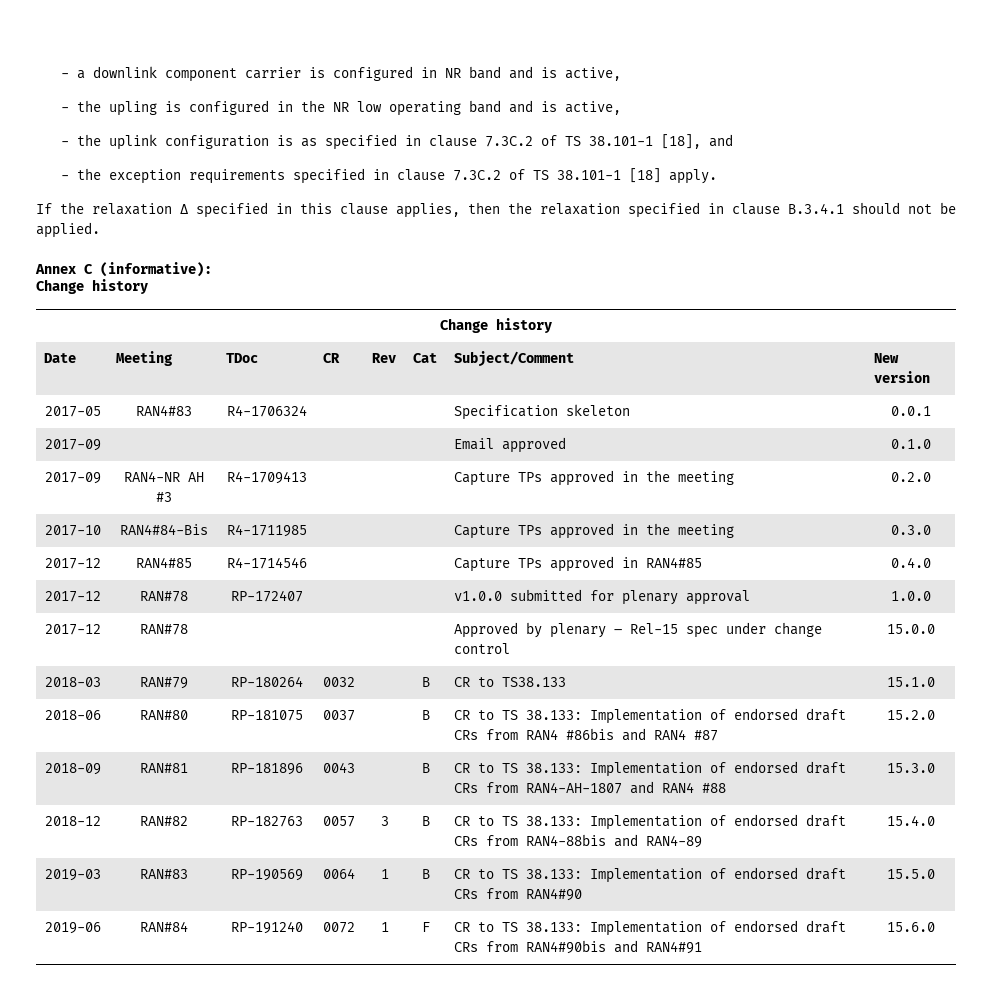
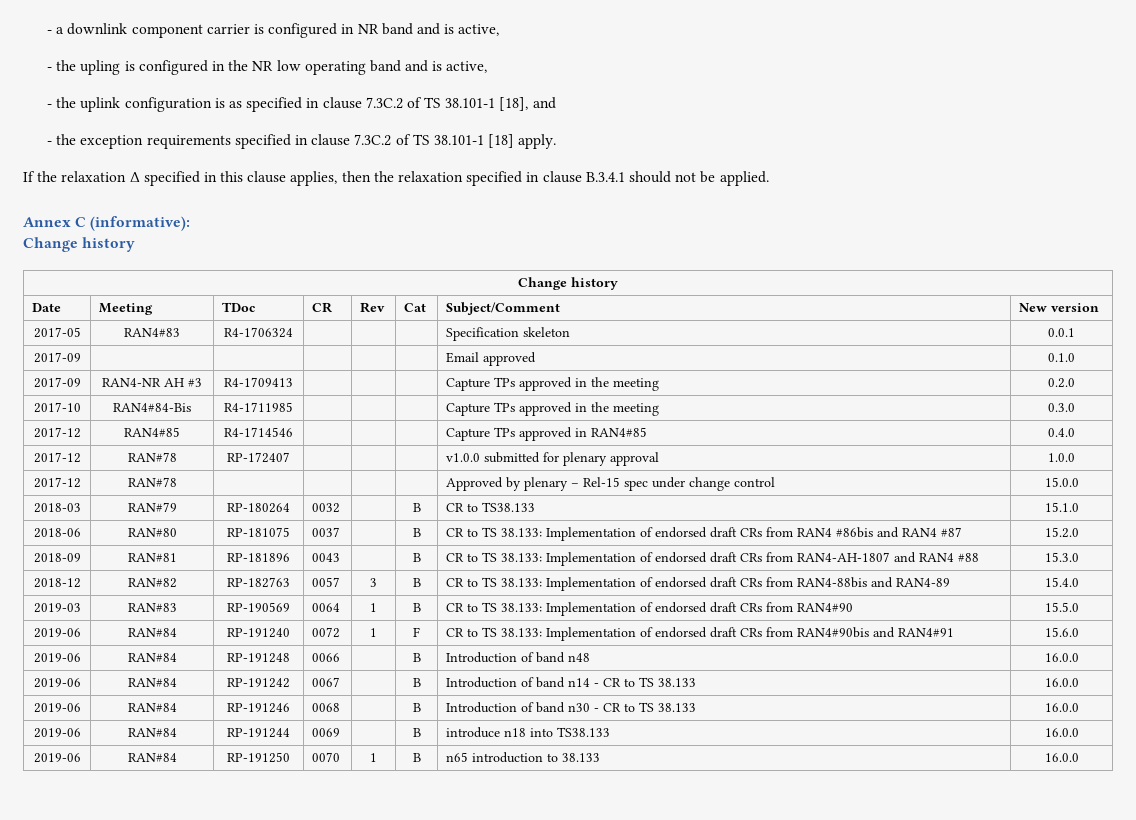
(935, 927) none -> [33,653,81,663] [127,653,177,662] [227,653,290,663] [312,653,341,662] [412,653,421,662] [446,652,591,663] [1044,653,1079,662] [33,678,81,688] [127,678,177,687] [227,678,290,688] [312,677,341,687] [412,678,421,687] [446,677,697,688] [1044,678,1079,687] [33,703,81,713] [127,703,177,712] [227,703,290,713] [312,703,341,712] [412,703,421,712] [446,702,697,713] [1044,703,1079,712] [33,728,81,738] [127,728,177,737] [227,728,290,738] [312,728,341,737] [412,728,421,737] [446,727,611,738] [1044,728,1079,737] [33,753,81,763] [127,753,177,762] [227,752,290,763] [312,752,341,762] [370,753,377,762] [412,753,421,762] [446,752,601,763] [1044,753,1079,762] // 2019-06 | RAN#84 | RP-191248 | 0066 | | B | Introduction of band n48 | 16.0.0 // 2019-06 | RAN#84 | RP-191242 | 0067 | | B | Introduction of band n14 - CR to TS 38.133 | 16.0.0 // 2019-06 | RAN#84 | RP-191246 | 0068 | | B | Introduction of band n30 - CR to TS 38.133 | 16.0.0 // 2019-06 | RAN#84 | RP-191244 | 0069 | | B | introduce n18 into TS38.133 | 16.0.0 // 2019-06 | RAN#84 | RP-191250 | 0070 | 1 | B | n65 introduction to 38.133 | 16.0.0

